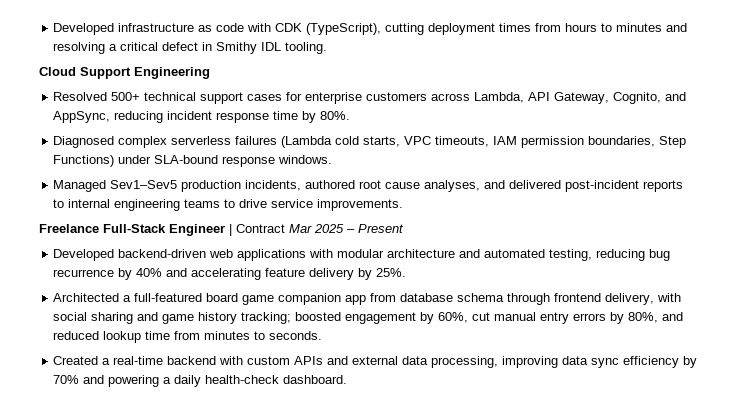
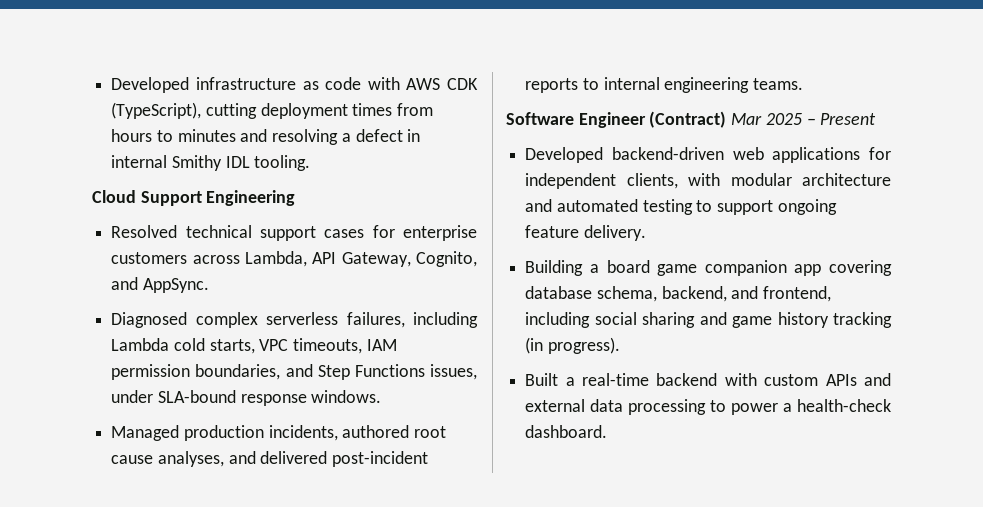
(272, 27) none -> [406,78,441,90] AWS
[120,42,159,51] critical -> (351, 137) none
(213, 46) none -> [111,155,168,168] internal
[111,92,141,101] 500+ -> (178, 231) none
[53,111,351,123] AppSync, reducing incident response time by 80%. -> [142,278,209,293] AppSync.
[235,136,333,148] failures (Lambda -> [346,312,478,328] [111,338,170,351] failures, including Lambda
[659,136,687,148] [53,155,115,167] Step Functions) -> [285,364,477,380] and Step Functions issues,
[110,180,178,189] Sev1–Sev5 -> (180, 433) none
[184,199,404,211] [39,224,285,236] teams to drive service improvements. // Freelance Full-Stack Engineer | Contract -> [753,78,804,90] [506,111,727,128] teams. // Software Engineer (Contract)
(307, 255) none -> [869,147,891,160] [525,173,678,189] for independent clients,
[549,249,671,261] [53,268,407,280] [53,293,682,305] testing, reducing bug recurrence by 40% and accelerating feature delivery by 25%. // Architected a full-featured board game companion app from database schema through frontend delivery, with -> [642,199,837,215] [525,225,646,241] [525,260,892,276] [525,286,832,302] [525,312,591,328] testing to support ongoing feature delivery. // Building a board game companion app covering database schema, backend, and frontend, including
[241,312,684,324] [53,331,323,343] [53,356,99,365] tracking; boosted engagement by 60%, cut manual entry errors by 80%, and reduced lookup time from minutes to seconds. // Created -> [833,312,892,328] [525,337,620,354] [525,373,559,386] tracking (in progress). // Built
[431,356,698,368] [53,375,202,387] processing, improving data sync efficiency by 70% and powering a daily -> [628,399,793,415] processing to power a

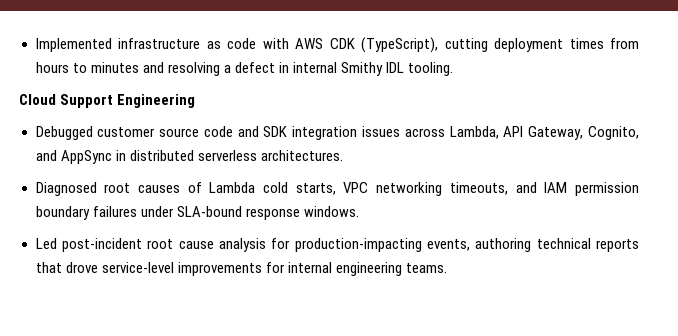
[111,77,190,93] Developed -> [35,38,112,52] Implemented
[111,225,477,241] [111,252,188,264] Resolved technical support cases for enterprise customers -> [35,126,401,140] Debugged customer source code and SDK integration issues
[142,278,209,293] [111,312,478,328] [111,338,397,354] [111,364,477,380] [111,390,382,406] [111,425,447,441] [111,451,429,467] [525,77,804,93] [506,111,877,128] [525,147,891,163] [525,173,891,189] [525,199,837,215] [525,225,646,241] [525,260,892,276] [525,286,832,302] [525,312,892,328] [525,337,620,354] [525,373,891,386] [525,399,891,415] [525,425,608,438] AppSync. // Diagnosed complex serverless failures, including Lambda cold starts, VPC timeouts, IAM permission boundaries, and Step Functions issues, under SLA-bound response windows. // Managed production incidents, authored root cause analyses, and delivered post-incident reports to internal engineering teams. // Software Engineer (Contract) Mar 2025 – Present // Developed backend-driven web applications for independent clients, with modular architecture and automated testing to support ongoing feature delivery. // Building a board game companion app covering database schema, backend, and frontend, including social sharing and game history tracking (in progress). // Built a real-time backend with custom APIs and external data processing to power a health-check dashboard. -> [60,150,343,164] [35,182,639,196] [35,206,359,220] [35,238,640,252] [35,262,447,276] AppSync in distributed serverless architectures. // Diagnosed root causes of Lambda cold starts, VPC networking timeouts, and IAM permission boundary failures under SLA-bound response windows. // Led post-incident root cause analysis for production-impacting events, authoring technical reports that drove service-level improvements for internal engineering teams.

